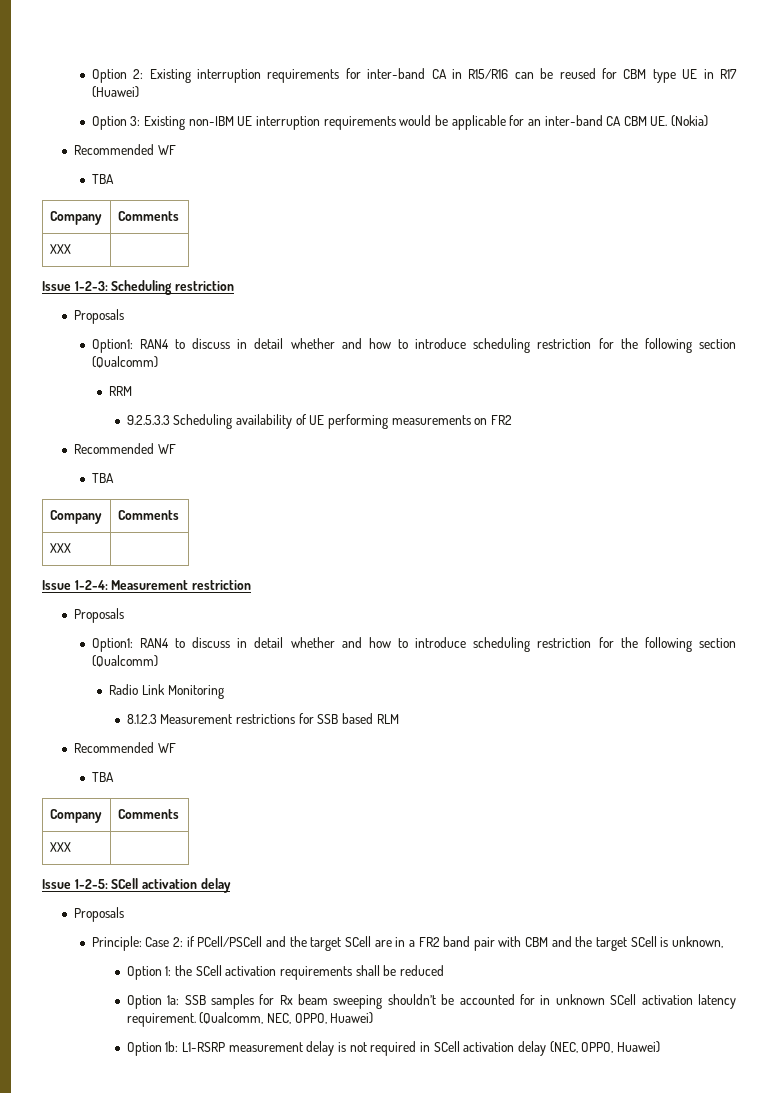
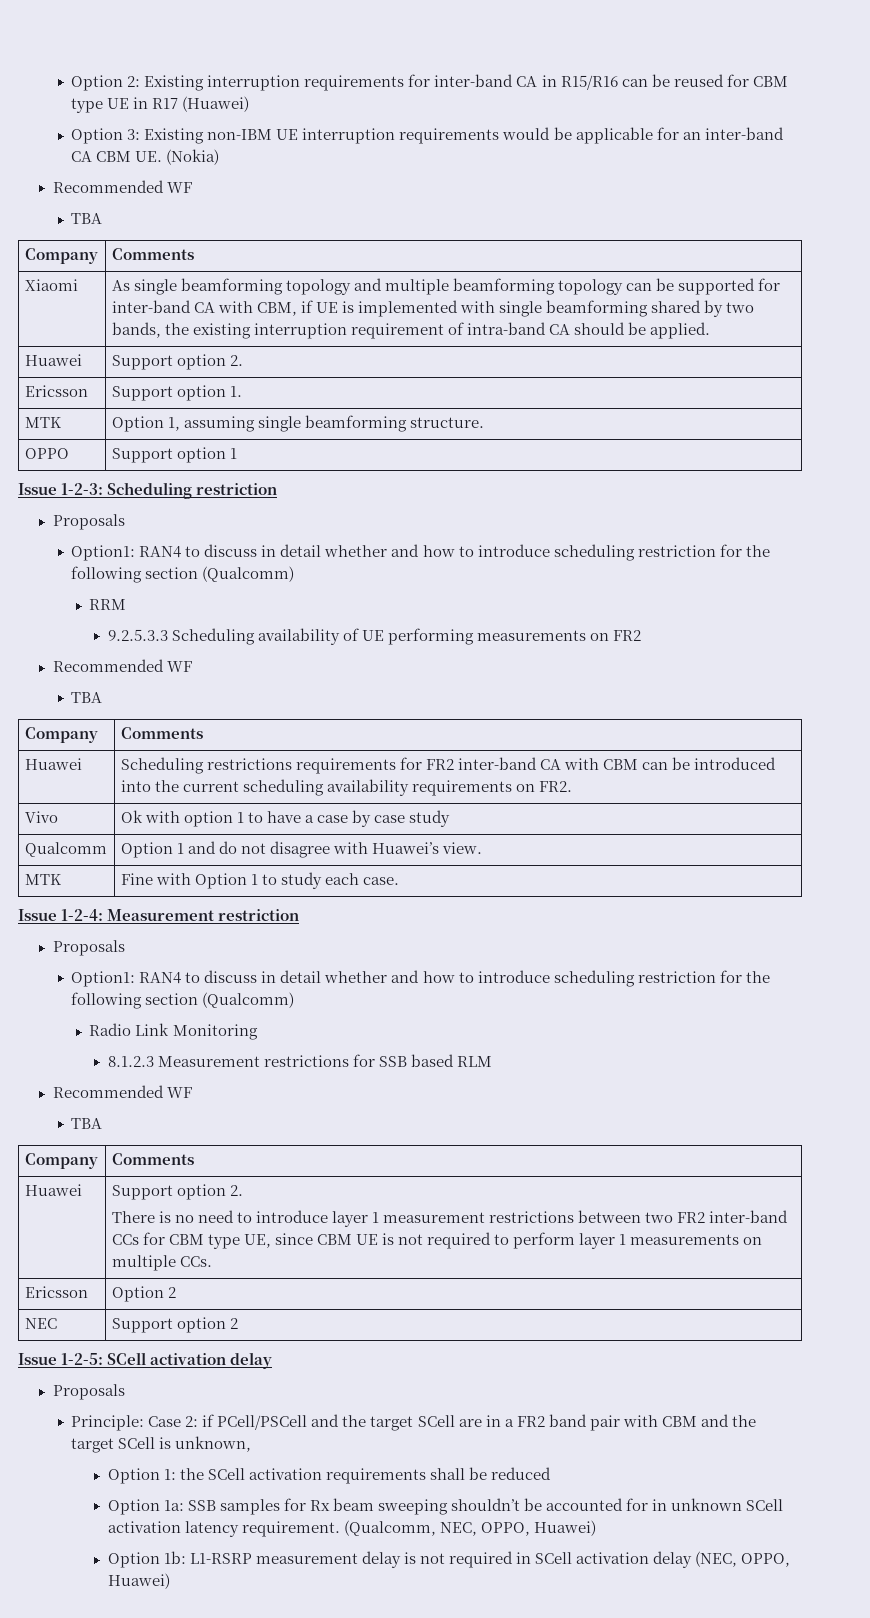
[50,244,72,254] XXX | -> [24,279,78,291] [111,278,781,295] [111,300,755,317] [111,322,711,339] [24,354,82,366] [111,354,243,370] [24,385,88,397] [111,385,242,401] [24,417,61,428] [111,415,484,432] [24,448,69,459] [111,447,237,463] Xiaomi | As single beamforming topology and multiple beamforming topology can be supported for inter-band CA with CBM, if UE is implemented with single beamforming shared by two bands, the existing interruption requirement of intra-band CA should be applied. // Huawei | Support option 2. // Ericsson | Support option 1. // MTK | Option 1, assuming single beamforming structure. // OPPO | Support option 1
[50,543,72,553] XXX | -> [24,758,82,770] [120,757,777,774] [120,779,572,796] [24,811,58,823] [120,810,451,827] [24,842,107,857] [120,841,482,858] [24,874,61,885] [120,872,399,889] Huawei | Scheduling restrictions requirements for FR2 inter-band CA with CBM can be introduced into the current scheduling availability requirements on FR2. // Vivo | Ok with option 1 to have a case by case study // Qualcomm | Option 1 and do not disagree with Huawei’s view. // MTK | Fine with Option 1 to study each case.
[50,842,72,852] XXX | -> [24,1184,82,1196] [111,1184,243,1200] [111,1210,789,1227] [111,1232,763,1249] [111,1255,212,1271] [24,1286,88,1298] [111,1286,176,1302] [24,1318,57,1329] [111,1317,238,1333] Huawei | Support option 2. // There is no need to introduce layer 1 measurement restrictions between two FR2 inter-band CCs for CBM type UE, since CBM UE is not required to perform layer 1 measurements on multiple CCs. // Ericsson | Option 2 // NEC | Support option 2

